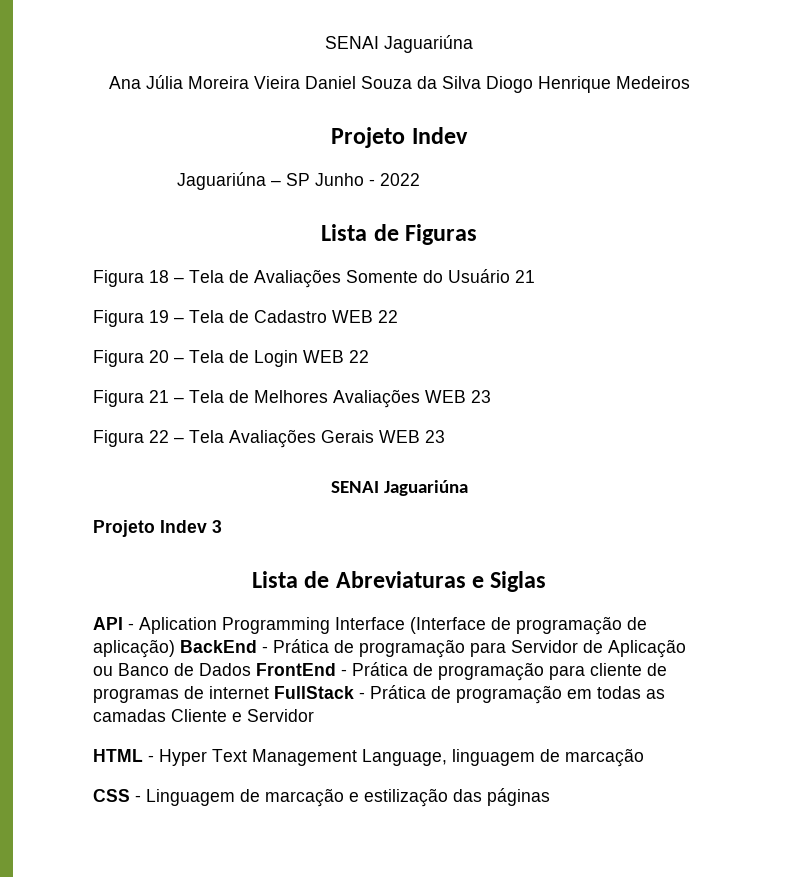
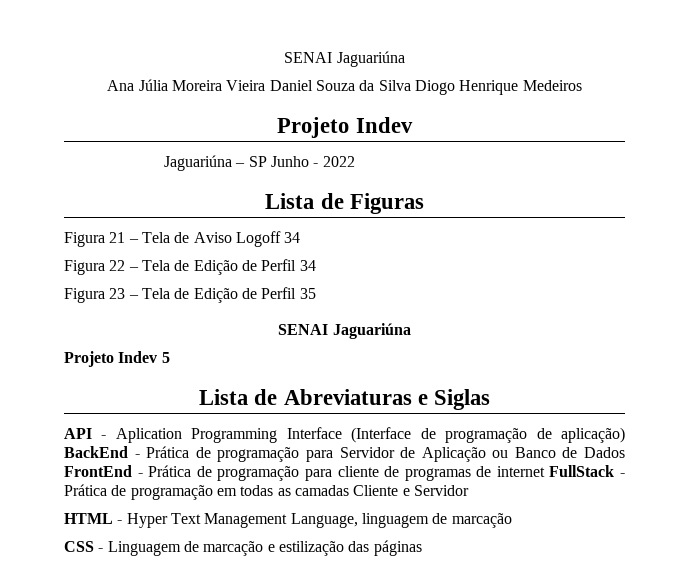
[93,269,535,288] [93,310,398,327] [93,350,369,367] // Figura 18 – Tela de Avaliações Somente do Usuário 21 // Figura 19 – Tela de Cadastro WEB 22 // Figura 20 – Tela de Login WEB 22 -> (424, 203) none
[254,389,491,408] Melhores Avaliações WEB 23 -> [193,231,301,247] Aviso Logoff 34
[229,429,445,448] Avaliações Gerais WEB 23 -> [174,259,316,275] [64,287,316,303] de Edição de Perfil 34 // Figura 23 – Tela de Edição de Perfil 35
[212,520,222,533] 3 -> [161,352,170,363] 5

